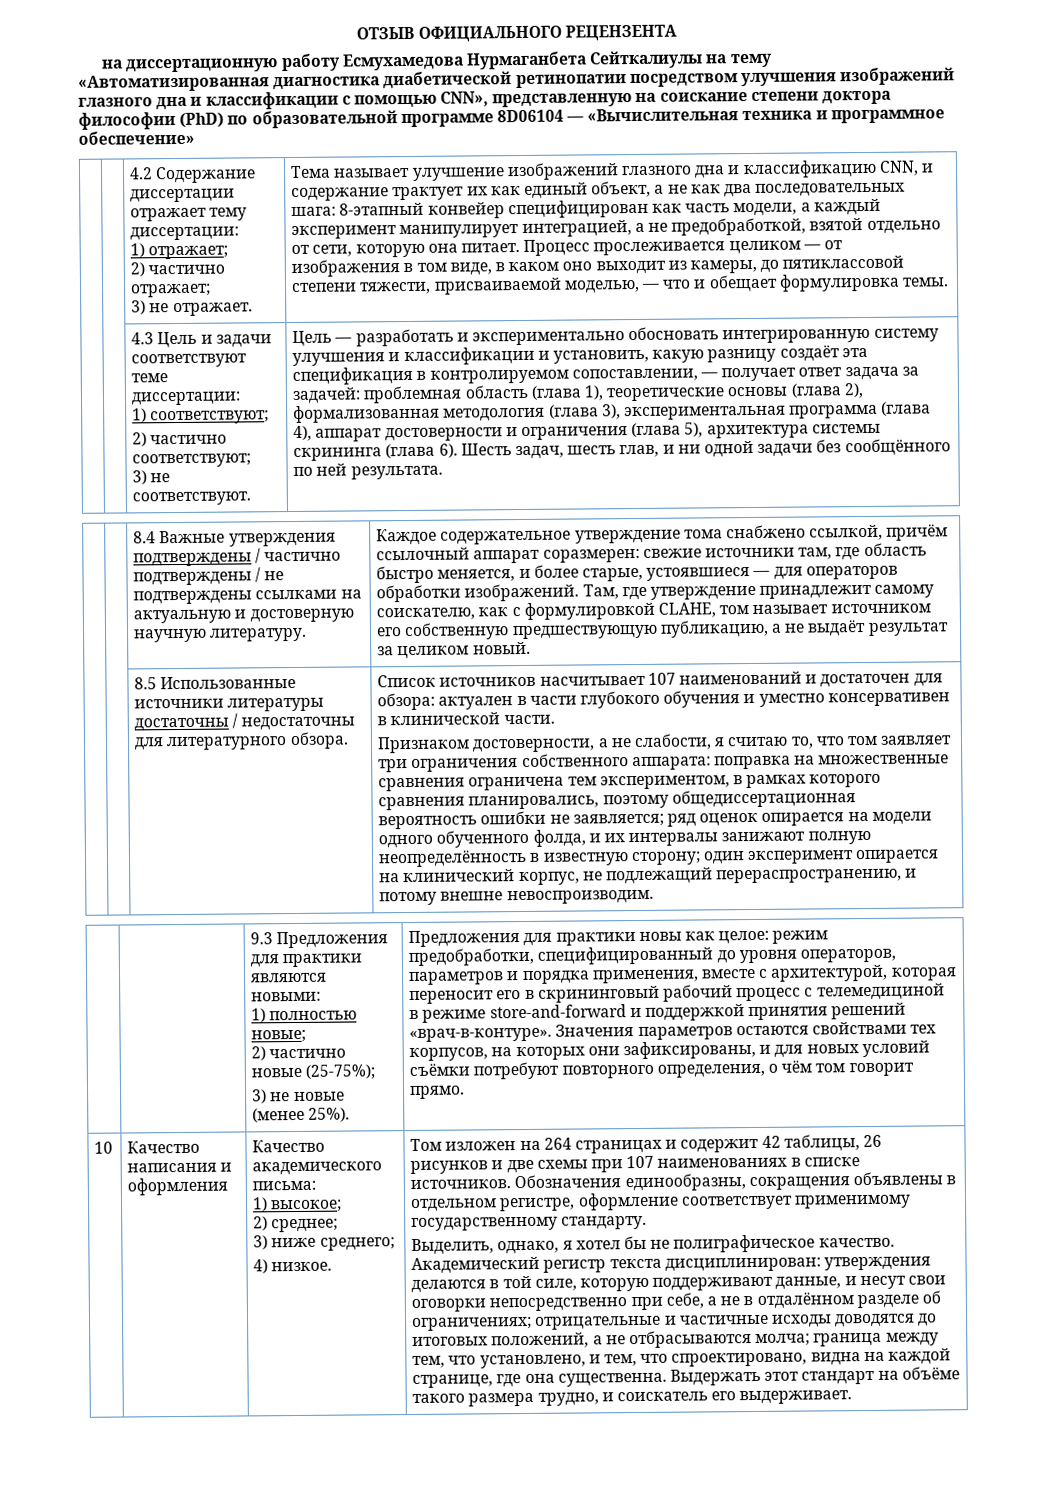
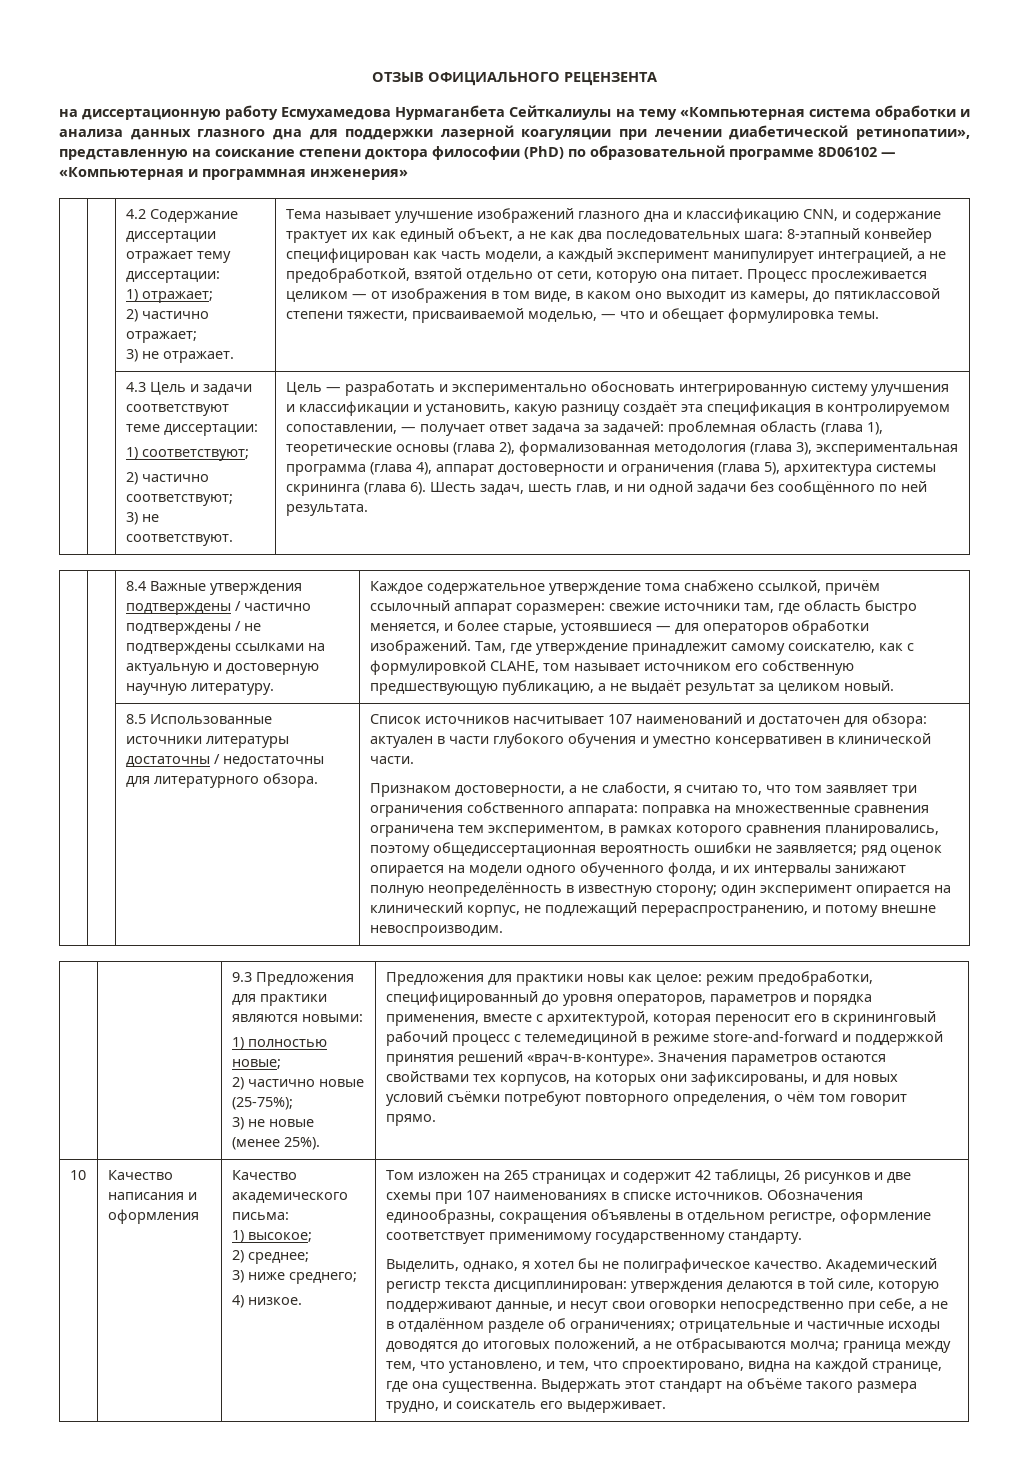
[78,67,956,92] [78,91,490,110] «Автоматизированная диагностика диабетической ретинопатии посредством улучшения изображений глазного дна и классификации с помощью CNN», -> [679,105,971,120] [59,125,970,140] «Компьютерная система обработки и анализа данных глазного дна для поддержки лазерной коагуляции при лечении диабетической ретинопатии»,
[496,108,945,124] [78,130,195,145] 8D06104 — «Вычислительная техника и программное обеспечение» -> [818,147,896,157] [59,167,408,180] 8D06102 — «Компьютерная и программная инженерия»
[543,1137,572,1150] 264 -> [503,1170,528,1180] 265

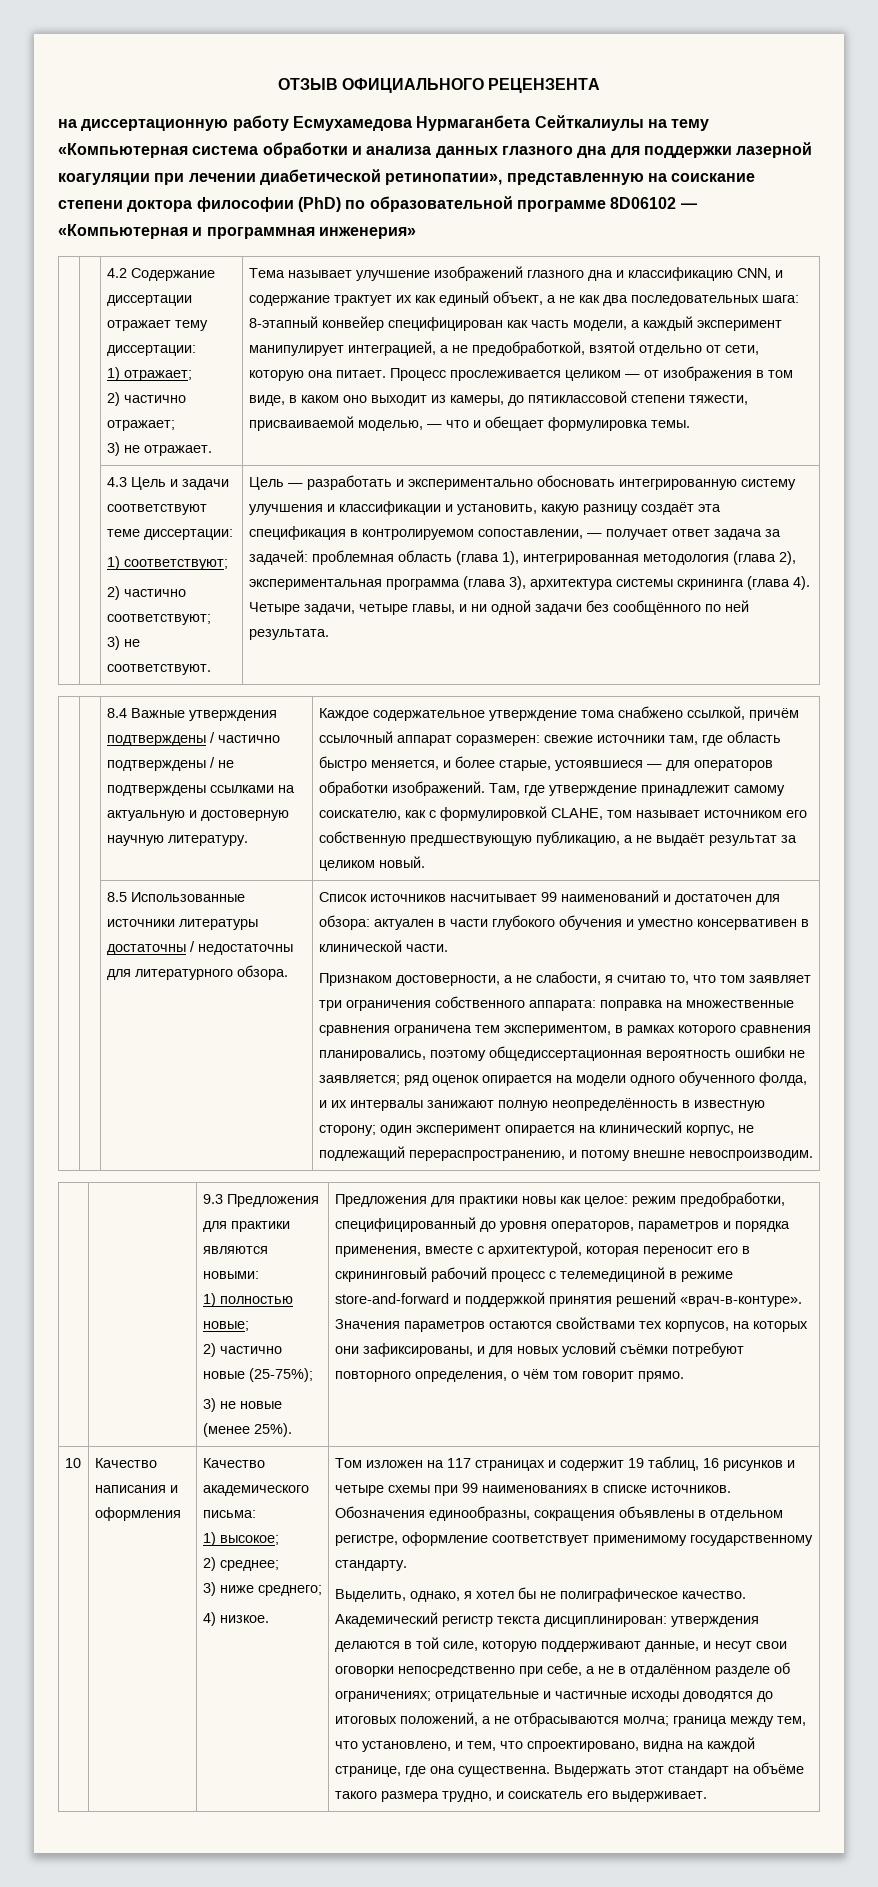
[285,441,958,456] [285,462,936,476] [285,482,610,496] теоретические основы (глава 2), формализованная методология (глава 3), экспериментальная программа (глава 4), аппарат достоверности и ограничения (глава 5), архитектура системы скрининга (глава 6). Шесть задач, шесть глав, -> [522,551,796,565] [248,576,810,590] [248,602,455,615] интегрированная методология (глава 2), экспериментальная программа (глава 3), архитектура системы скрининга (глава 4). Четыре задачи, четыре главы,
[607,714,632,724] 107 -> [540,892,557,902] 99
[503,1170,528,1180] 265 -> [446,1458,471,1468] 117
[694,1169,800,1183] 42 таблицы, 26 -> [627,1456,719,1471] 19 таблиц, 16
[886,1172,911,1183] две -> [334,1485,384,1496] четыре
[465,1190,490,1200] 107 -> [461,1483,478,1493] 99

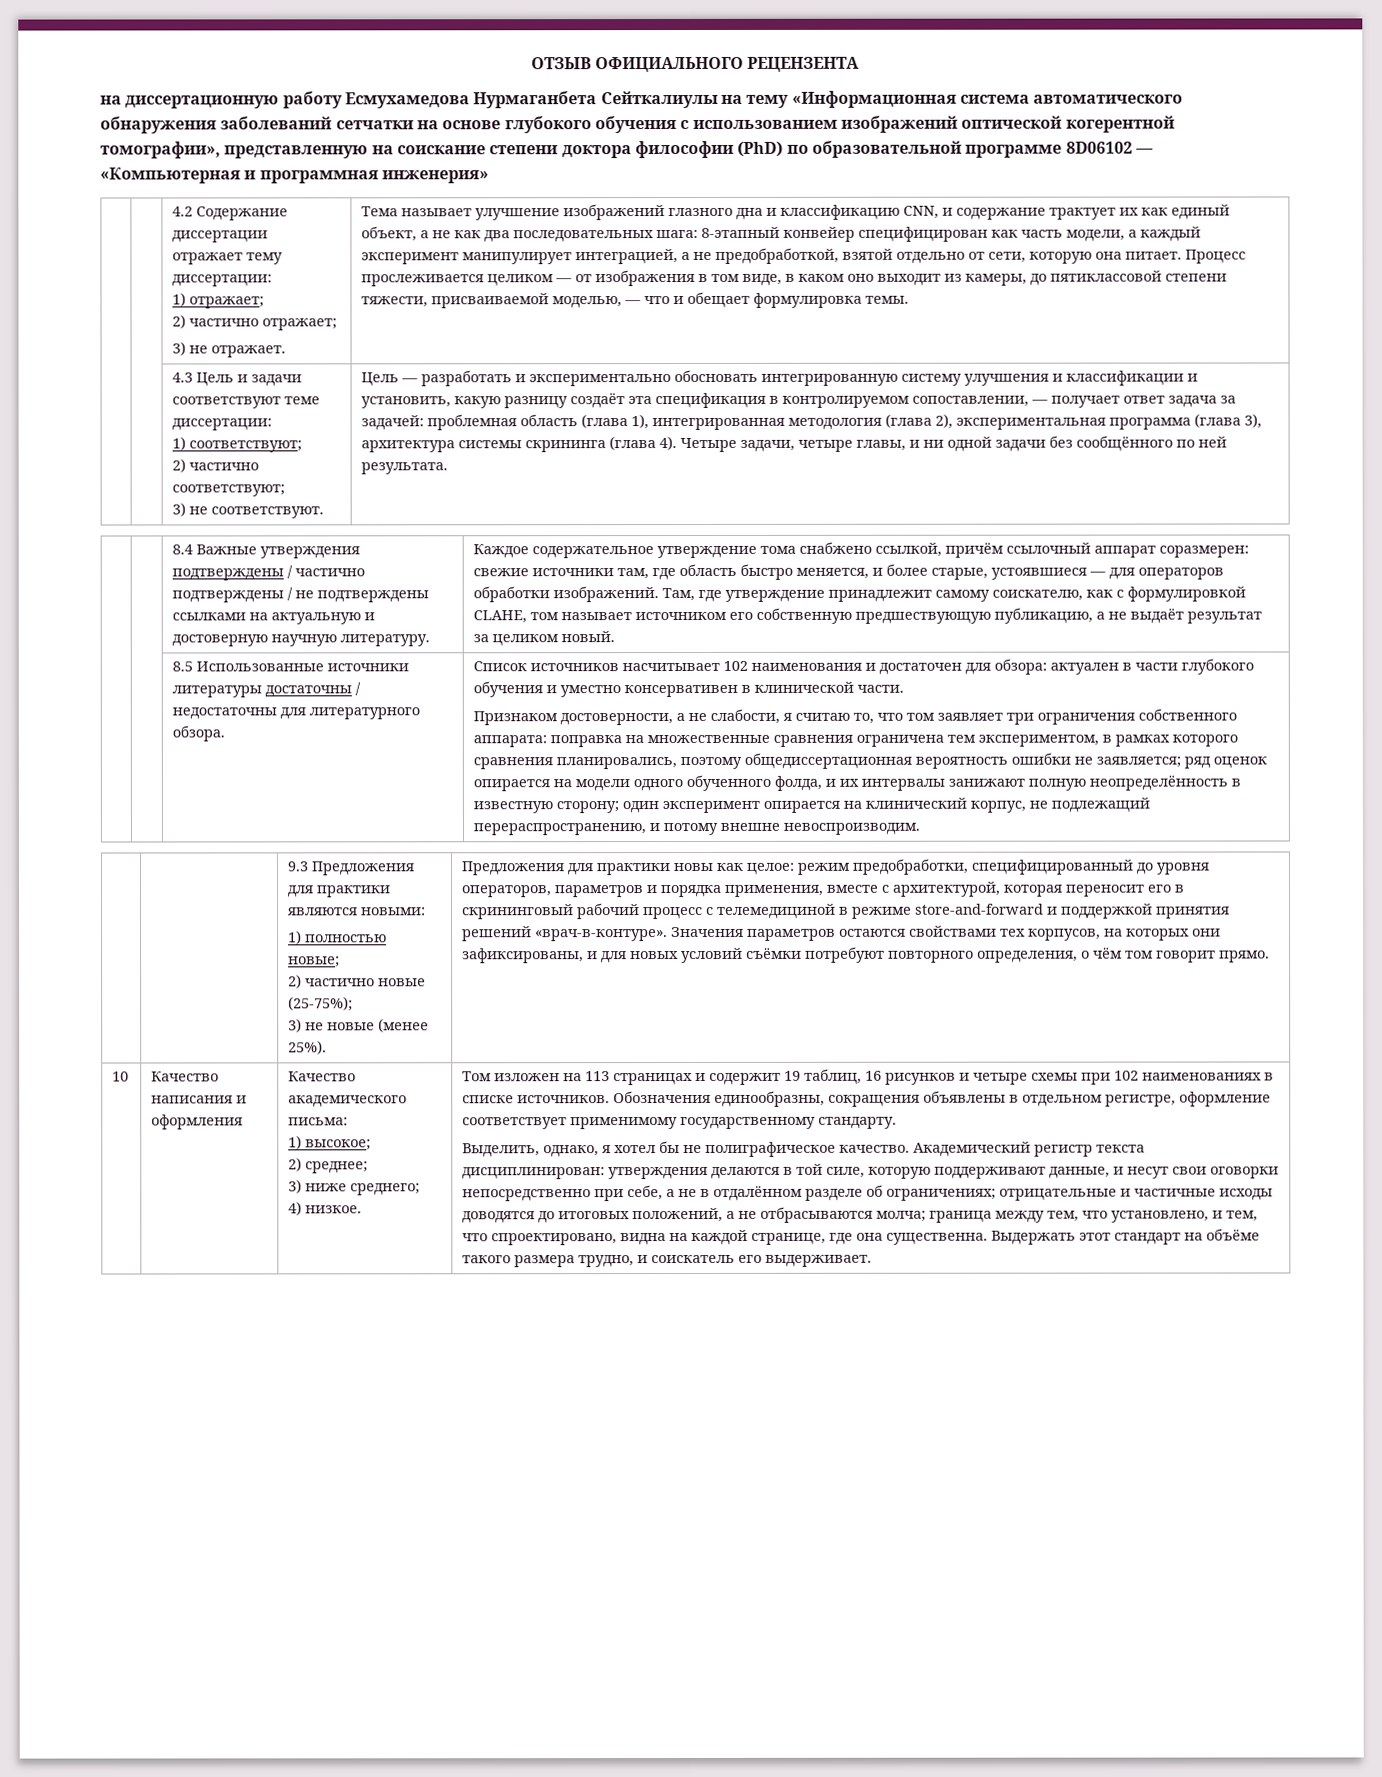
[58,142,813,158] [58,169,503,185] «Компьютерная система обработки и анализа данных глазного дна для поддержки лазерной коагуляции при лечении диабетической ретинопатии», -> [791,90,1184,108] [100,115,1175,134] [100,141,221,159] «Информационная система автоматического обнаружения заболеваний сетчатки на основе глубокого обучения с использованием изображений оптической когерентной томографии»,
[540,890,659,902] 99 наименований -> [723,660,863,671] 102 наименования
[446,1458,471,1468] 117 -> [585,1071,611,1082] 113
[461,1483,478,1493] 99 -> [1114,1070,1140,1081] 102

